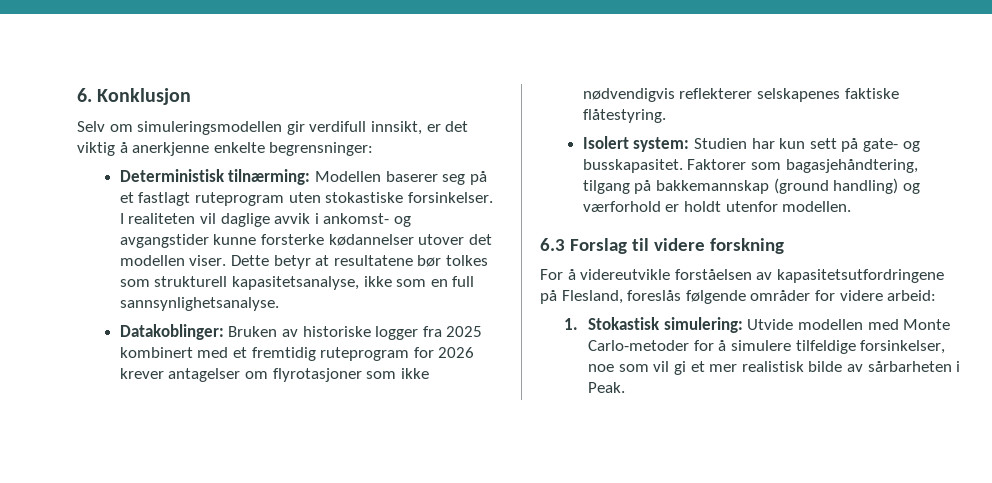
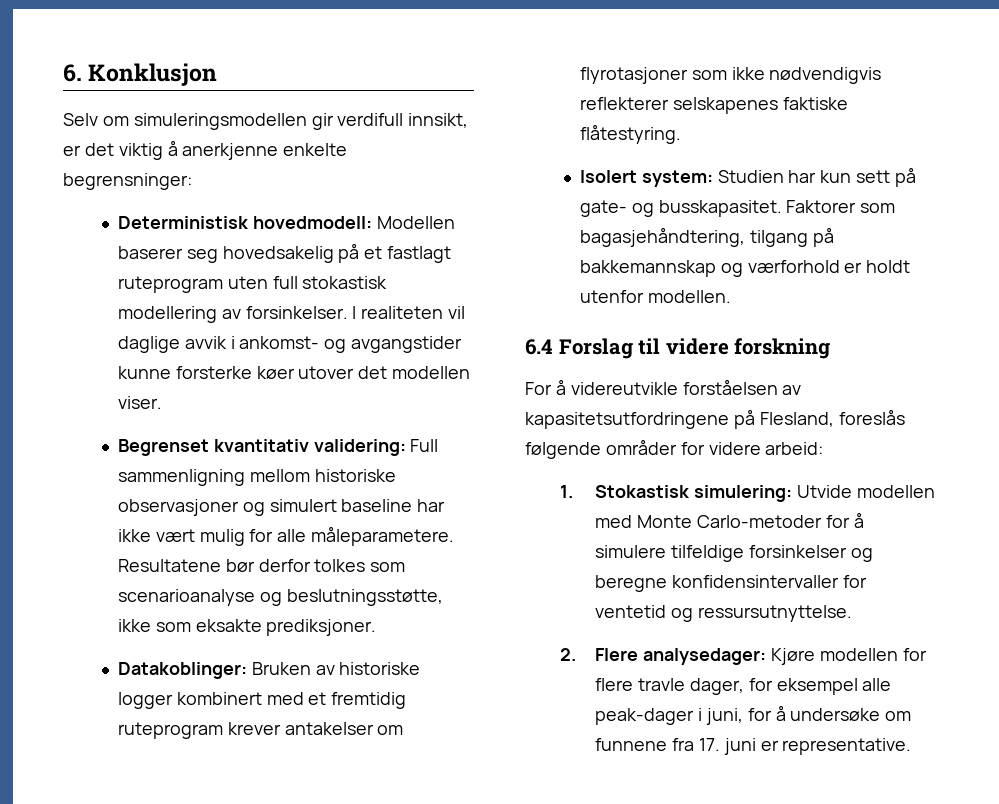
[228,169,311,185] tilnærming: -> [252,216,372,229] hovedmodell:
(466, 179) none -> [222,246,334,263] hovedsakelig
[325,192,404,203] stokastiske -> [272,276,388,289] [117,306,241,323] full stokastisk modellering av
[328,234,414,246] kødannelser -> [256,366,295,379] køer
[231,255,488,269] [119,276,475,290] [119,297,279,311] Dette betyr at resultatene bør tolkes som strukturell kapasitetsanalyse, ikke som en full sannsynlighetsanalyse. -> [117,439,439,456] [117,469,396,486] [117,499,446,516] [117,526,455,546] [117,559,406,572] [117,589,443,606] [117,619,377,636] // Begrenset kvantitativ validering: Full sammenligning mellom historiske observasjoner og simulert baseline har ikke vært mulig for alle måleparametere. Resultatene bør derfor tolkes som scenarioanalyse og beslutningsstøtte, ikke som eksakte prediksjoner.
[422,326,483,337] fra 2025 -> (173, 700) none
[413,347,475,358] [119,368,241,382] for 2026 krever antagelser -> [227,722,374,735] krever antakelser
[773,178,899,194] (ground handling) -> (716, 268) none
[540,238,565,251] 6.3 -> [525,339,553,355] 6.4
[860,340,946,354] [588,361,961,375] [588,382,626,393] forsinkelser, noe som vil gi et mer realistisk bilde av sårbarheten i Peak. -> [748,545,873,562] [595,575,867,592] [595,605,852,622] [560,648,927,665] [595,678,892,695] [595,705,912,725] [595,738,912,755] forsinkelser og beregne konfidensintervaller for ventetid og ressursutnyttelse. // 2. Flere analysedager: Kjøre modellen for flere travle dager, for eksempel alle peak-dager i juni, for å undersøke om funnene fra 17. juni er representative.

